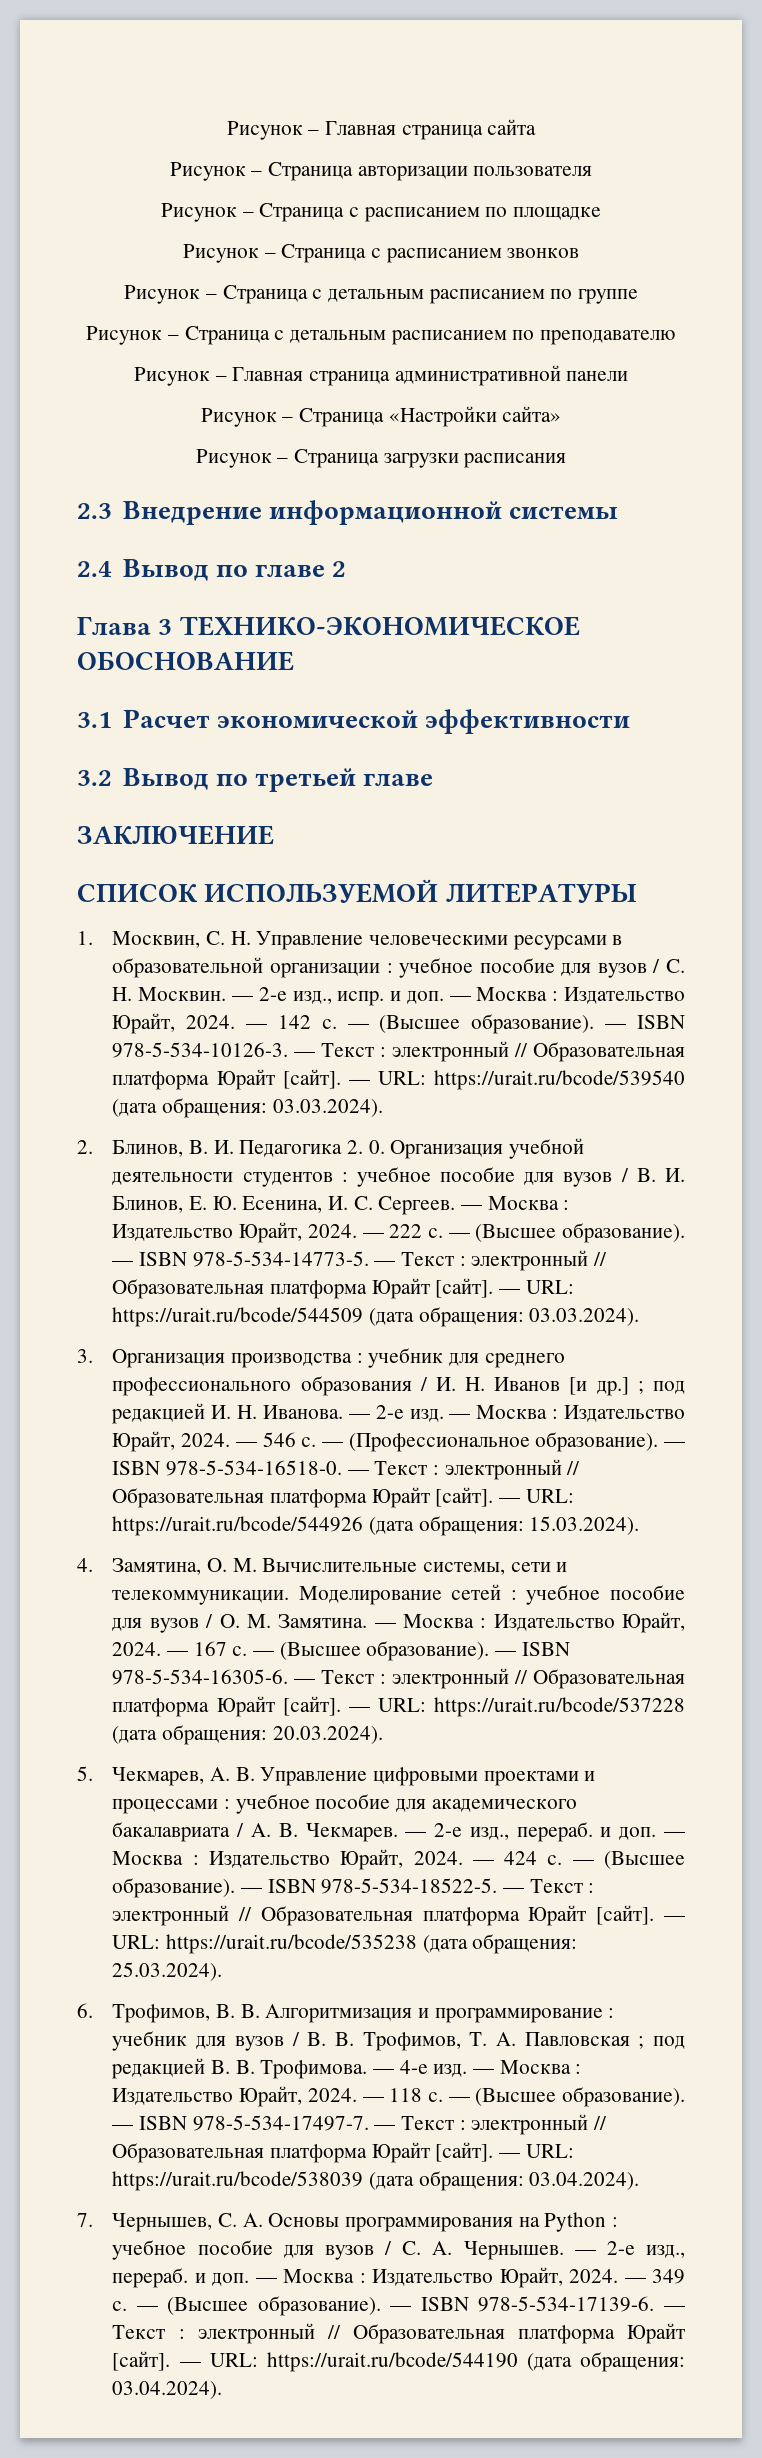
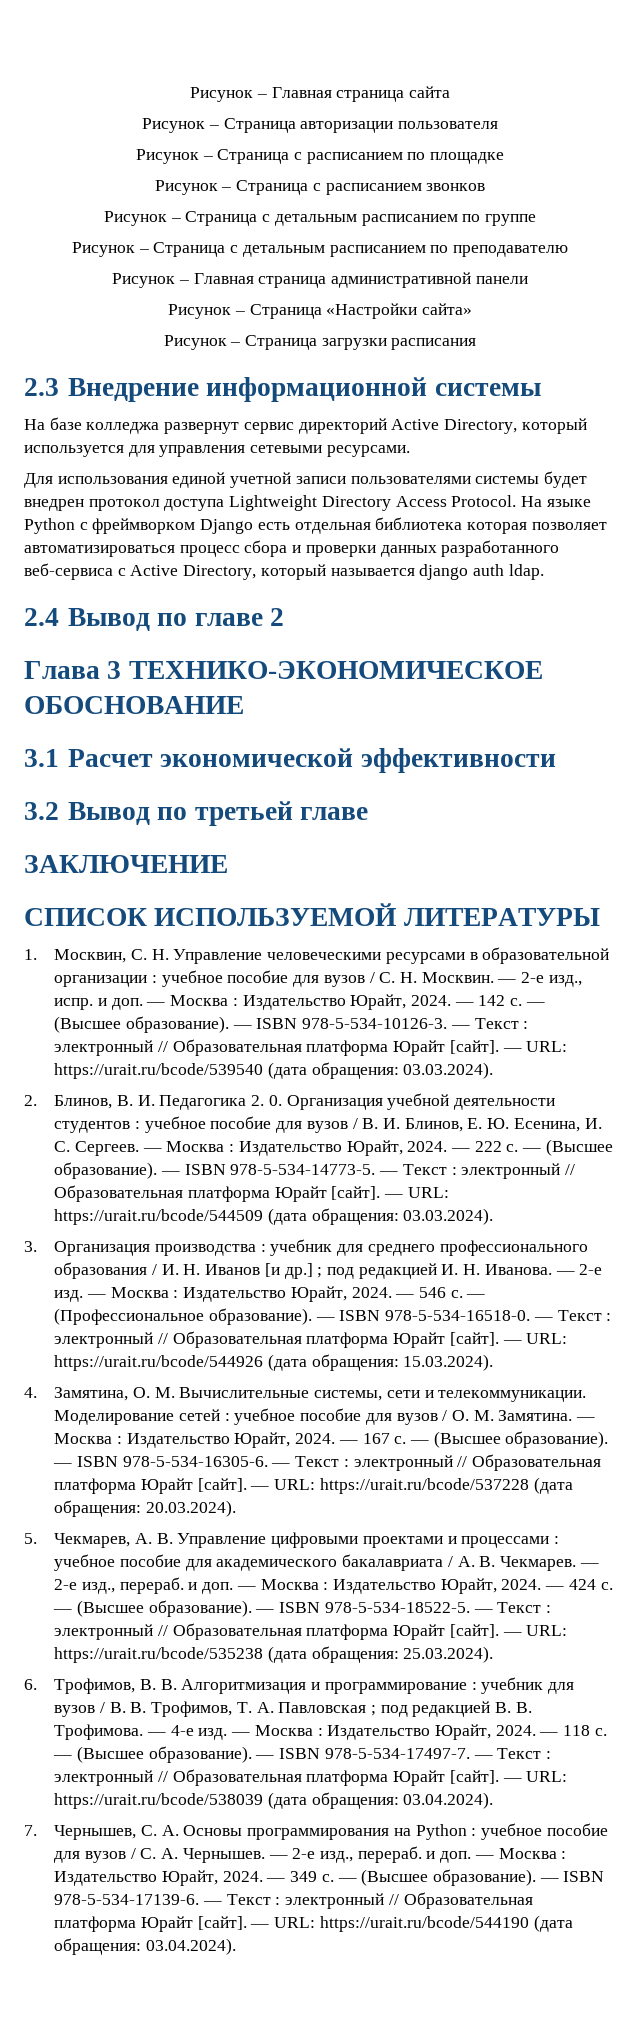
(619, 512) none -> [24,417,587,434] [24,445,410,457] [24,471,588,488] [24,495,591,511] [24,517,607,534] [24,540,560,557] [24,563,544,580] // На базе колледжа развернут сервис директорий Active Directory, который используется для управления сетевыми ресурсами. // Для использования единой учетной записи пользователями системы будет внедрен протокол доступа Lightweight Directory Access Protocol. На языке Python с фреймворком Django есть отдельная библиотека которая позволяет автоматизироваться процесс сбора и проверки данных разработанного веб-сервиса с Active Directory, который называется django auth ldap.

